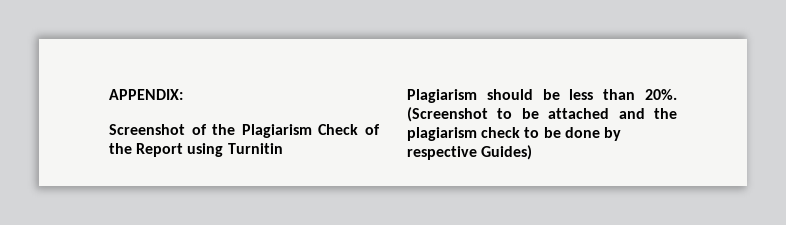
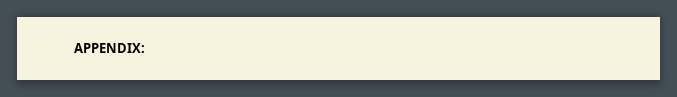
[109,124,380,138] [109,143,283,157] [407,89,677,103] [407,107,677,122] [407,127,621,141] [407,145,533,160] // Screenshot of the Plagiarism Check of the Report using Turnitin // Plagiarism should be less than 20%. (Screenshot to be attached and the plagiarism check to be done by respective Guides) -> (145, 48) none

